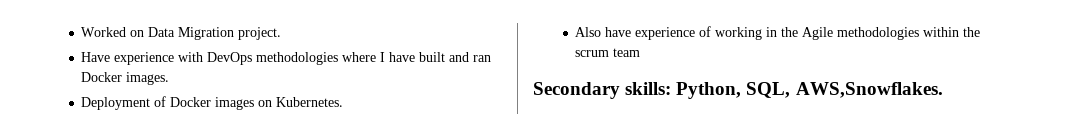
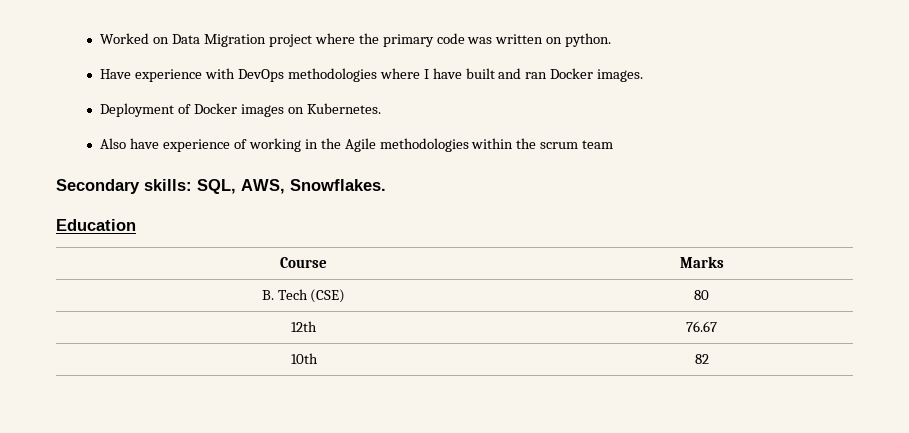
[238,27,282,40] project. -> [268,33,612,47] project where the primary code was written on python.
[676,82,943,99] Python, SQL, AWS,Snowflakes. -> [197,179,386,194] [56,219,136,231] [280,257,327,268] [679,256,724,268] [261,289,346,303] [694,290,709,300] [291,321,317,332] [686,321,717,332] [290,353,318,364] [694,354,709,364] SQL, AWS, Snowflakes. // Education // Course | Marks // B. Tech (CSE) | 80 // 12th | 76.67 // 10th | 82

